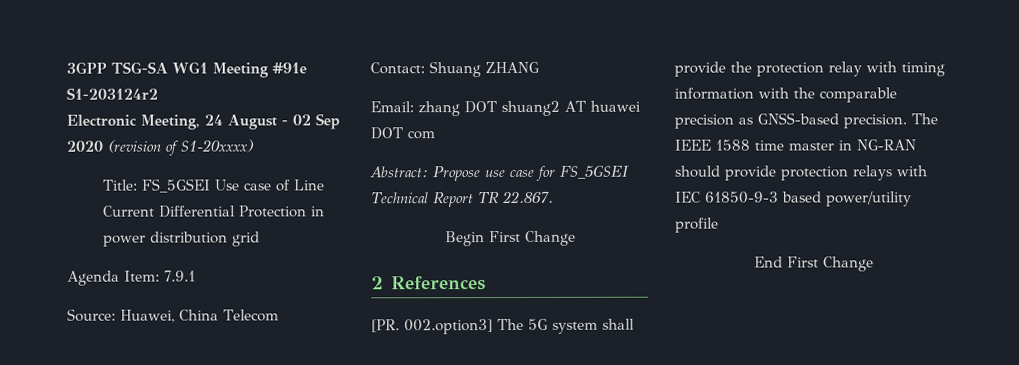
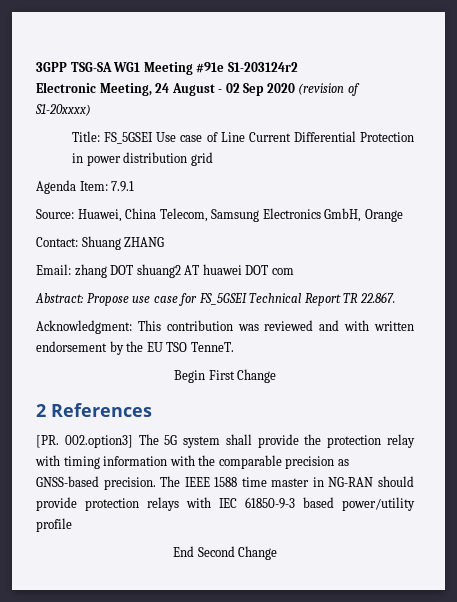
[223,309,279,322] Telecom -> [159,208,403,222] Telecom, Samsung Electronics GmbH, Orange
(554, 197) none -> [36,320,414,334] [36,341,234,355] // Acknowledgment: This contribution was reviewed and with written endorsement by the EU TSO TenneT.
[787,256,819,268] First -> [197,546,235,557] Second

